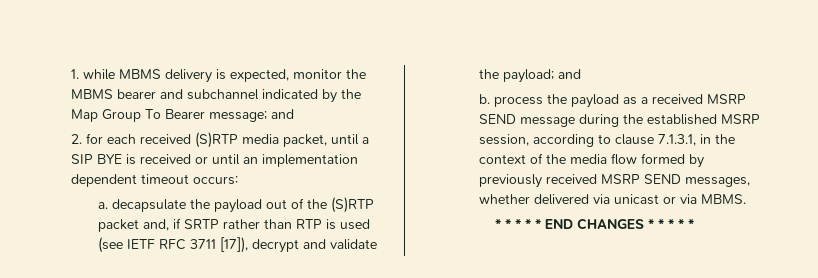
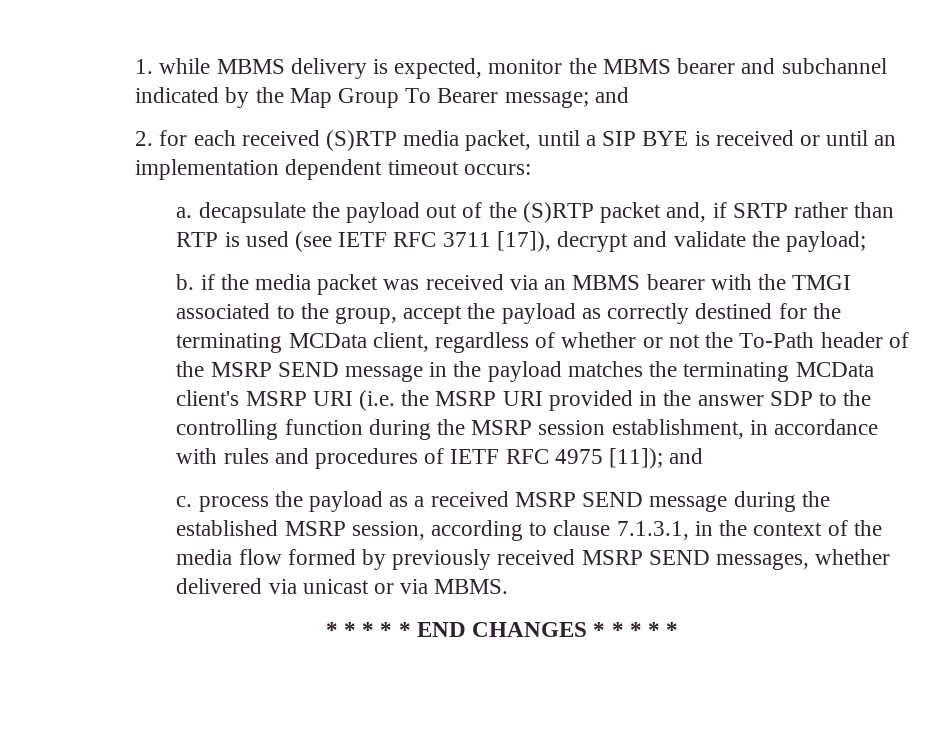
[558,69,582,79] [479,94,491,104] and // b. -> [176,274,852,295] [176,303,841,324] [176,332,909,353] [176,361,874,382] [176,390,872,411] [176,419,879,440] [176,448,704,469] [176,496,193,507] // b. if the media packet was received via an MBMS bearer with the TMGI associated to the group, accept the payload as correctly destined for the terminating MCData client, regardless of whether or not the To-Path header of the MSRP SEND message in the payload matches the terminating MCData client's MSRP URI (i.e. the MSRP URI provided in the answer SDP to the controlling function during the MSRP session establishment, in accordance with rules and procedures of IETF RFC 4975 [11]); and // c.

